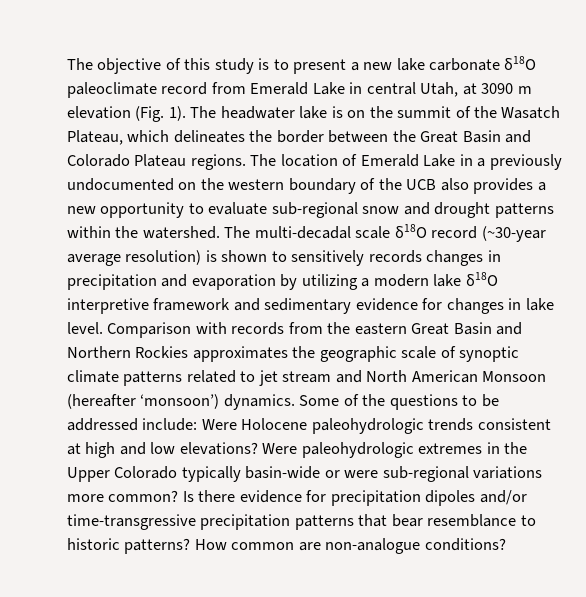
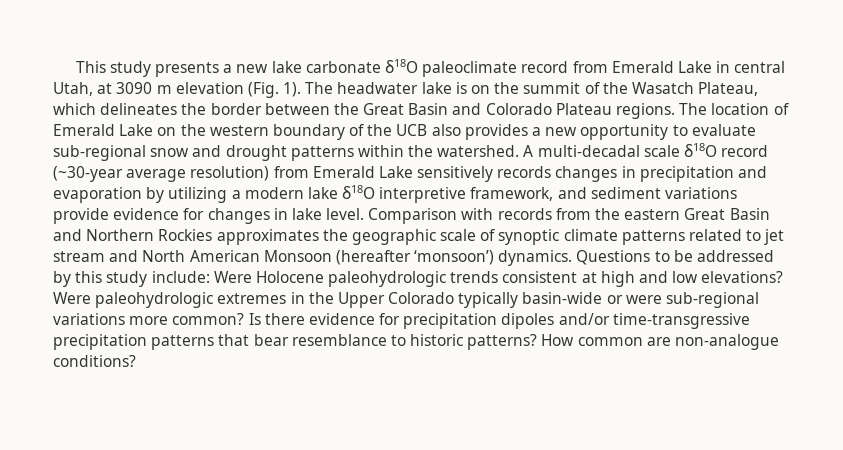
[67,58,347,74] The objective of this study is to present -> [75,61,220,77] This study presents
[459,154,562,170] [67,178,174,191] in a previously undocumented -> (154, 130) none
[224,226,251,238] The -> [523,145,534,157] A
[205,250,287,262] is shown to -> [273,166,413,178] from Emerald Lake
[153,298,352,314] framework and sedimentary -> [470,187,738,201] [53,208,109,224] framework, and sediment variations provide
[299,394,499,410] [67,418,138,431] Some of the questions to be addressed -> [576,250,775,265] [53,271,148,287] Questions to be addressed by this study

